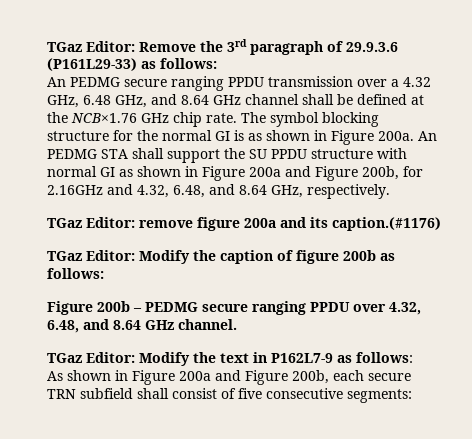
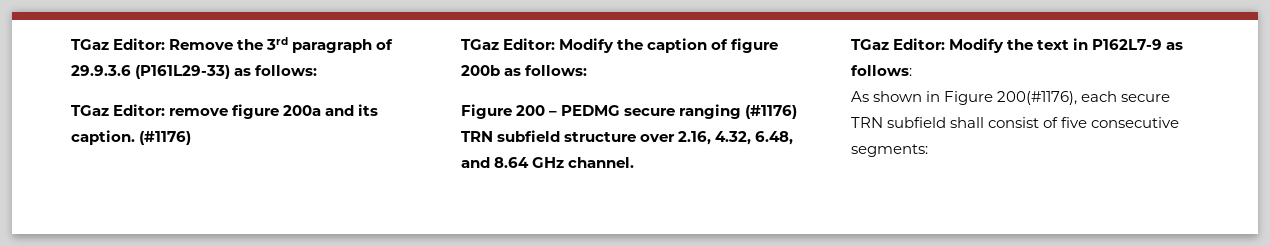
[47,76,431,91] [47,94,424,108] [47,112,379,127] [47,130,437,145] [47,148,407,163] [47,166,423,181] [47,184,390,199] // An PEDMG secure ranging PPDU transmission over a 4.32 GHz, 6.48 GHz, and 8.64 GHz channel shall be defined at the NCB×1.76 GHz chip rate. The symbol blocking structure for the normal GI is as shown in Figure 200a. An PEDMG STA shall support the SU PPDU structure with normal GI as shown in Figure 200a and Figure 200b, for 2.16GHz and 4.32, 6.48, and 8.64 GHz, respectively. -> (318, 70) none
[332,217,441,231] caption.(#1176) -> [71,130,192,145] caption. (#1176)
[97,301,130,312] 200b -> [516,105,546,116] 200
[310,302,386,312] PPDU over -> [745,105,798,119] [461,130,712,145] (#1176) TRN subfield structure over 2.16,
[179,370,329,385] 200a and Figure 200b, -> [997,91,1078,105] 200(#1176),

